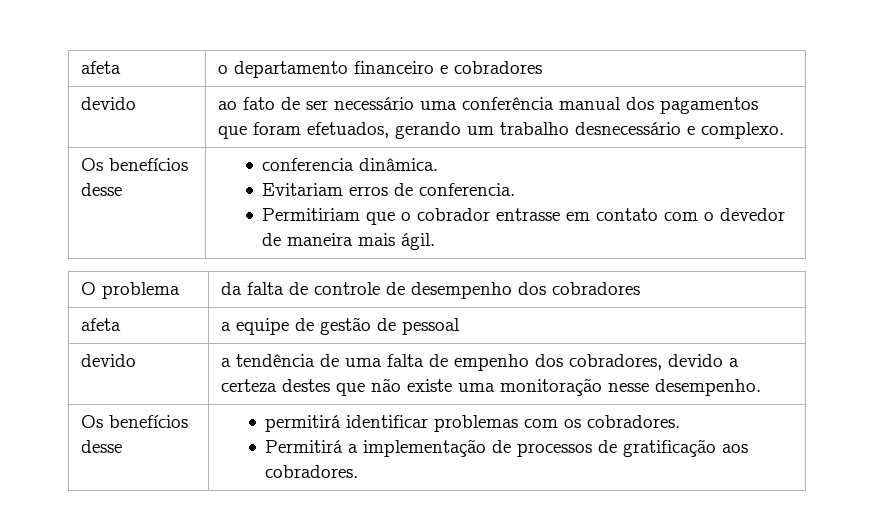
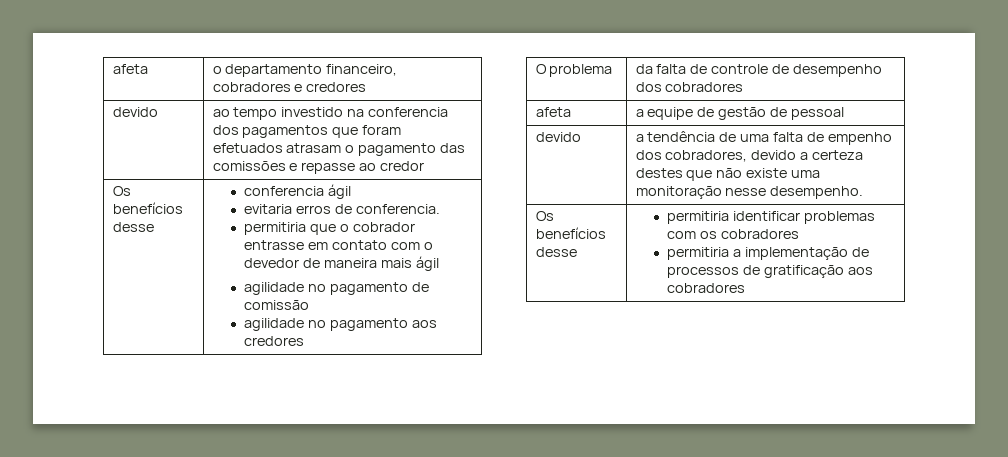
[354,61,543,74] [81,97,137,110] [218,97,759,114] [218,122,785,139] financeiro e cobradores // devido | ao fato de ser necessário uma conferência manual dos pagamentos que foram efetuados, gerando um trabalho desnecessário e complexo. -> [326,64,398,76] [212,82,367,92] [112,107,158,117] [212,107,449,120] [212,125,402,138] [212,143,466,156] [212,161,425,174] financeiro, cobradores e credores // devido | ao tempo investido na conferencia dos pagamentos que foram efetuados atrasam o pagamento das comissões e repasse ao credor
[359,158,439,171] [262,183,344,196] dinâmica. // Evitariam -> [328,184,352,199] [244,204,293,214] ágil // evitaria
[262,208,361,221] Permitiriam -> [244,222,307,235] permitiria
[401,233,436,250] ágil. -> [415,256,439,271] [244,282,429,295] [244,300,310,310] [244,318,437,331] [244,336,305,346] ágil // agilidade no pagamento de comissão // agilidade no pagamento aos credores
[265,415,342,432] permitirá -> [667,211,730,224] permitiria
[587,415,681,428] [265,440,344,453] cobradores. // Permitirá -> [720,229,799,239] [667,247,730,260] cobradores // permitiria
[265,465,359,478] cobradores. -> [667,283,746,293] cobradores

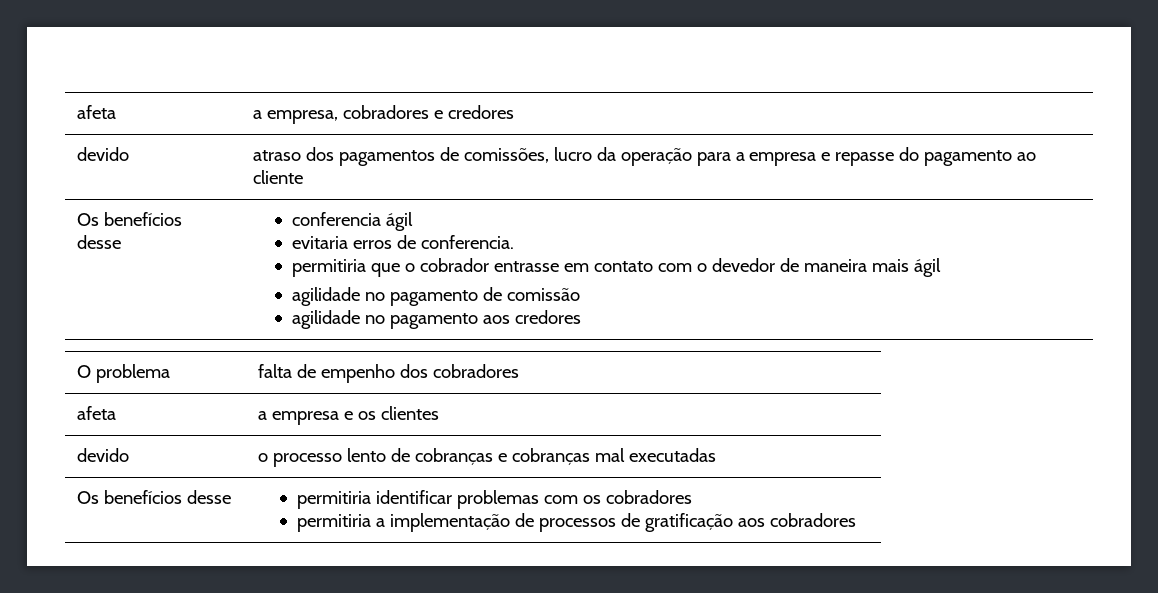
[112,64,148,74] [212,64,398,77] afeta | o departamento financeiro, -> [76,105,116,119] [252,110,338,124] afeta | a empresa,
[212,107,449,120] [212,125,402,138] [212,143,466,156] [212,161,425,174] ao tempo investido na conferencia dos pagamentos que foram efetuados atrasam o pagamento das comissões e repasse ao credor -> [252,147,1037,166] [252,170,303,184] atraso dos pagamentos de comissões, lucro da operação para a empresa e repasse do pagamento ao cliente
[635,64,883,77] da falta de controle de desempenho -> [257,364,395,383] falta de empenho
[647,107,845,120] [535,132,581,142] [635,131,893,145] [635,150,864,162] [635,168,821,181] [635,186,864,199] equipe de gestão de pessoal // devido | a tendência de uma falta de empenho dos cobradores, devido a certeza destes que não existe uma monitoração nesse desempenho. -> [271,406,439,425] [76,448,129,462] [257,448,716,467] empresa e os clientes // devido | o processo lento de cobranças e cobranças mal executadas

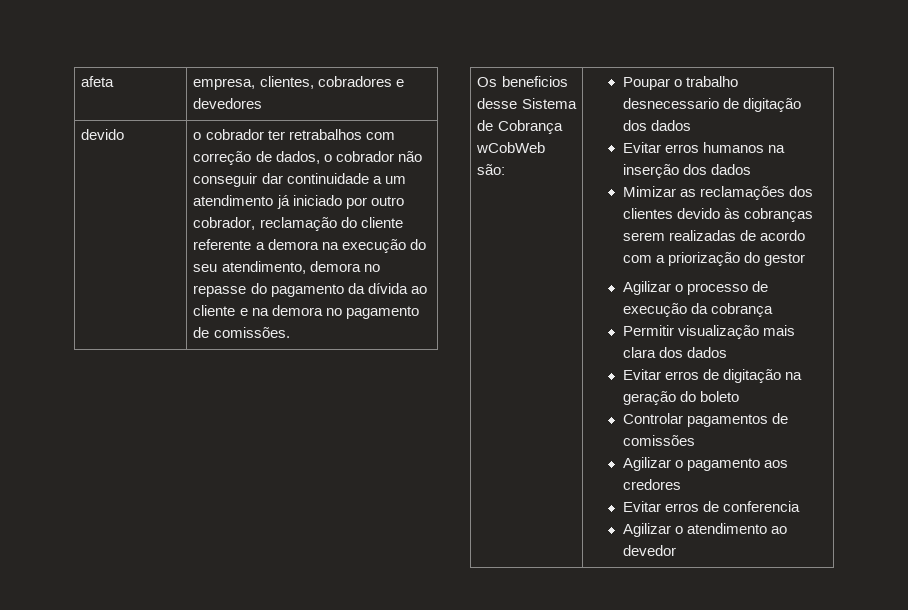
[76,105,116,119] [252,105,514,124] [76,147,129,161] [252,147,1037,166] [252,170,303,184] [76,212,182,226] [76,235,121,249] [292,212,414,231] [292,235,515,249] [292,258,942,277] [292,287,581,306] [292,310,582,329] [76,364,170,383] [257,364,519,383] [76,406,116,420] [257,406,439,425] [76,448,129,462] [257,448,716,467] [76,490,231,504] [297,490,693,509] [297,513,857,532] afeta | a empresa, cobradores e credores // devido | atraso dos pagamentos de comissões, lucro da operação para a empresa e repasse do pagamento ao cliente // Os benefícios desse | conferencia ágil // evitaria erros de conferencia. // permitiria que o cobrador entrasse em contato com o devedor de maneira mais ágil // agilidade no pagamento de comissão // agilidade no pagamento aos credores // O problema | falta de empenho dos cobradores // afeta | a empresa e os clientes // devido | o processo lento de cobranças e cobranças mal executadas // Os benefícios desse | permitiria identificar problemas com os cobradores // permitiria a implementação de processos de gratificação aos cobradores -> [81,76,115,87] [193,76,404,90] [193,98,263,109] [81,129,125,140] [193,129,395,140] [193,151,422,165] [193,173,406,187] [193,195,404,209] [193,217,403,231] [193,239,426,253] [193,261,380,274] [193,283,427,297] [193,305,419,319] [193,327,290,338] [477,76,568,87] [477,98,577,109] [477,120,563,134] [476,142,546,153] [477,164,506,175] [622,76,738,90] [622,98,801,112] [622,120,691,131] [622,142,785,153] [622,164,751,178] [622,186,813,200] [622,208,813,222] [622,230,805,241] [622,252,805,266] [622,281,768,295] [622,303,773,317] [622,325,795,339] [622,347,727,358] [622,369,802,383] [622,391,739,405] [622,413,788,427] [622,435,695,446] [622,457,788,471] [622,479,681,490] [622,501,800,512] [622,523,787,537] [622,545,676,556] afeta | empresa, clientes, cobradores e devedores // devido | o cobrador ter retrabalhos com correção de dados, o cobrador não conseguir dar continuidade a um atendimento já iniciado por outro cobrador, reclamação do cliente referente a demora na execução do seu atendimento, demora no repasse do pagamento da dívida ao cliente e na demora no pagamento de comissões. // Os beneficios desse Sistema de Cobrança wCobWeb são: | Poupar o trabalho desnecessario de digitação dos dados // Evitar erros humanos na inserção dos dados // Mimizar as reclamações dos clientes devido às cobranças serem realizadas de acordo com a priorização do gestor // Agilizar o processo de execução da cobrança // Permitir visualização mais clara dos dados // Evitar erros de digitação na geração do boleto // Controlar pagamentos de comissões // Agilizar o pagamento aos credores // Evitar erros de conferencia // Agilizar o atendimento ao devedor

